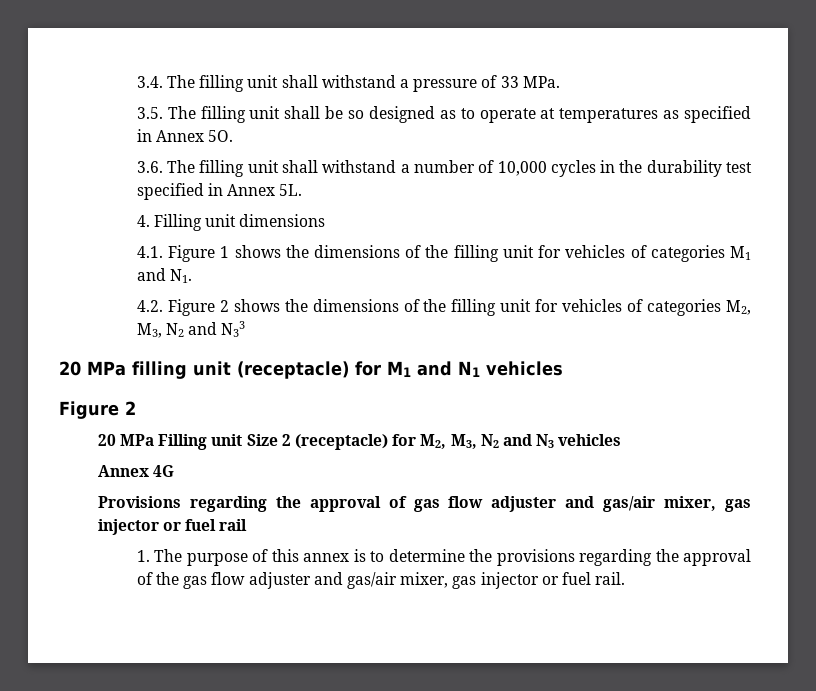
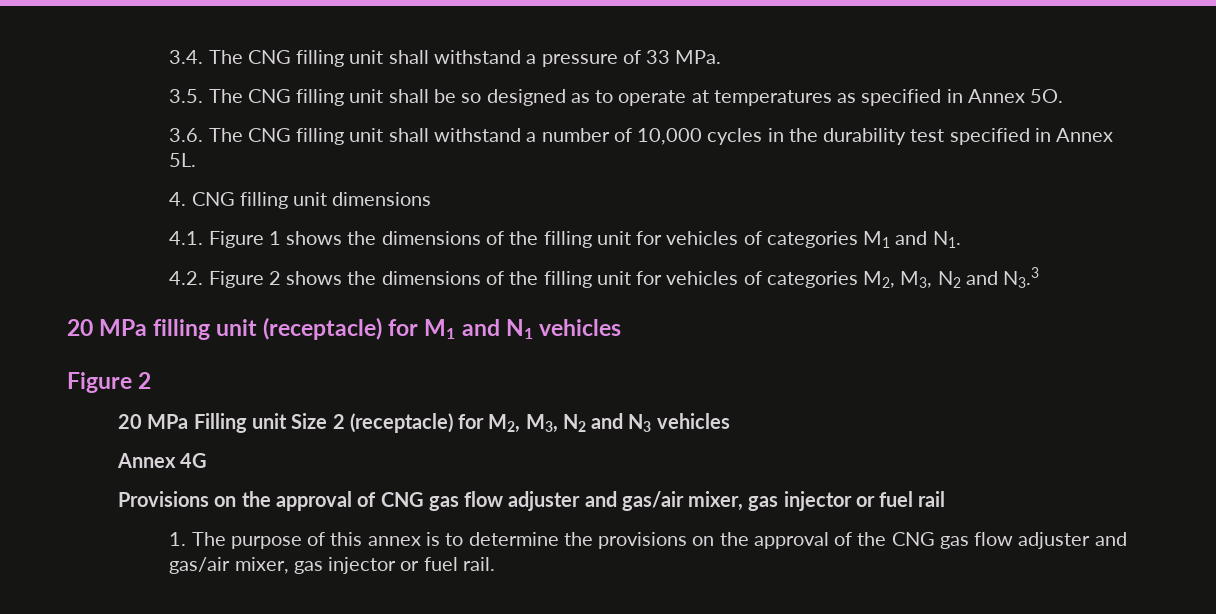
(196, 81) none -> [247,50,291,64] CNG
(196, 112) none -> [247,89,291,103] CNG
(196, 166) none -> [247,128,291,142] CNG
[154,214,203,231] Filling -> [191,192,288,209] CNG filling
[221,321,246,337] N33 -> [1003,267,1040,288] N3.3
[189,496,407,512] regarding the approval of -> [214,491,424,511] on the approval of CNG
[579,549,653,566] regarding -> [692,536,715,546] on
(180, 578) none -> [891,532,935,546] CNG

